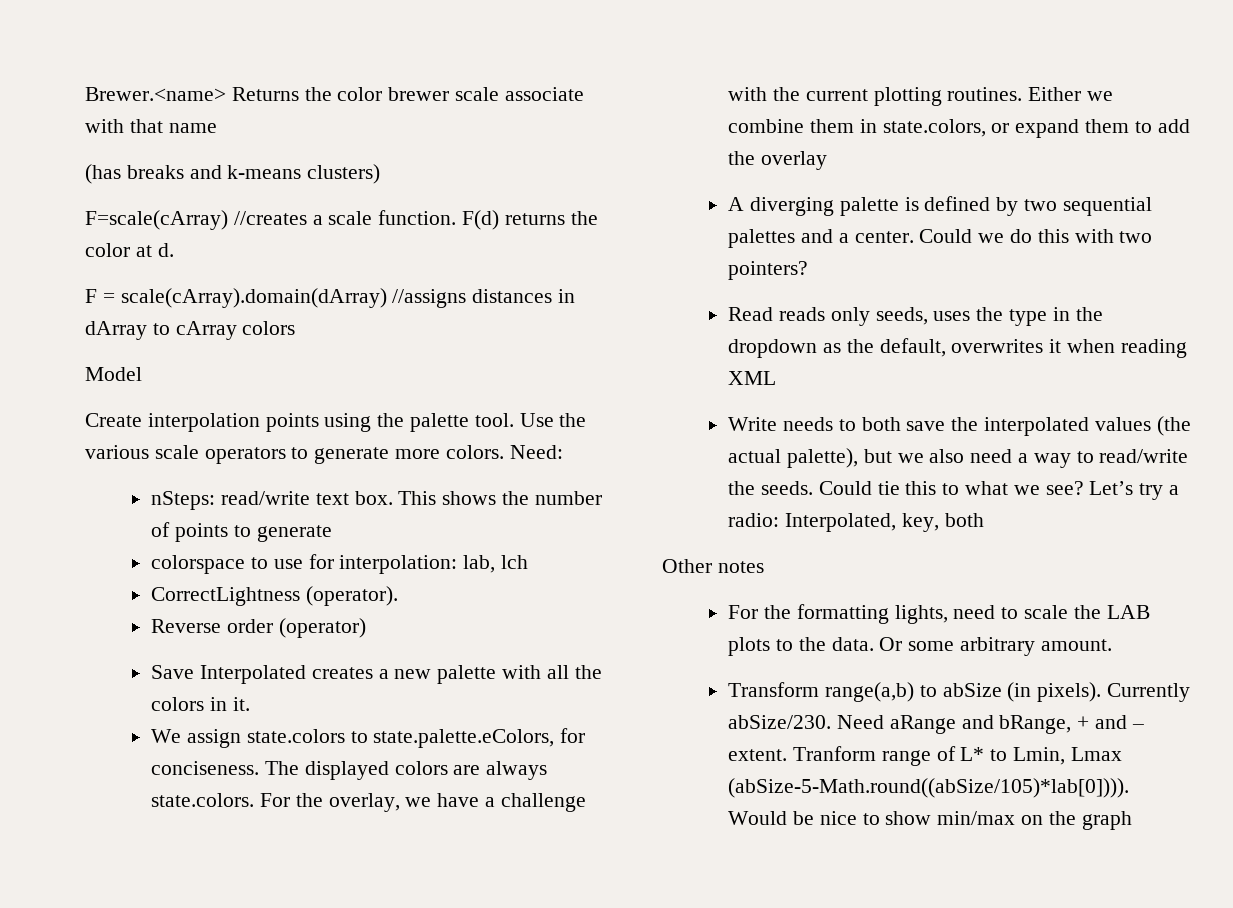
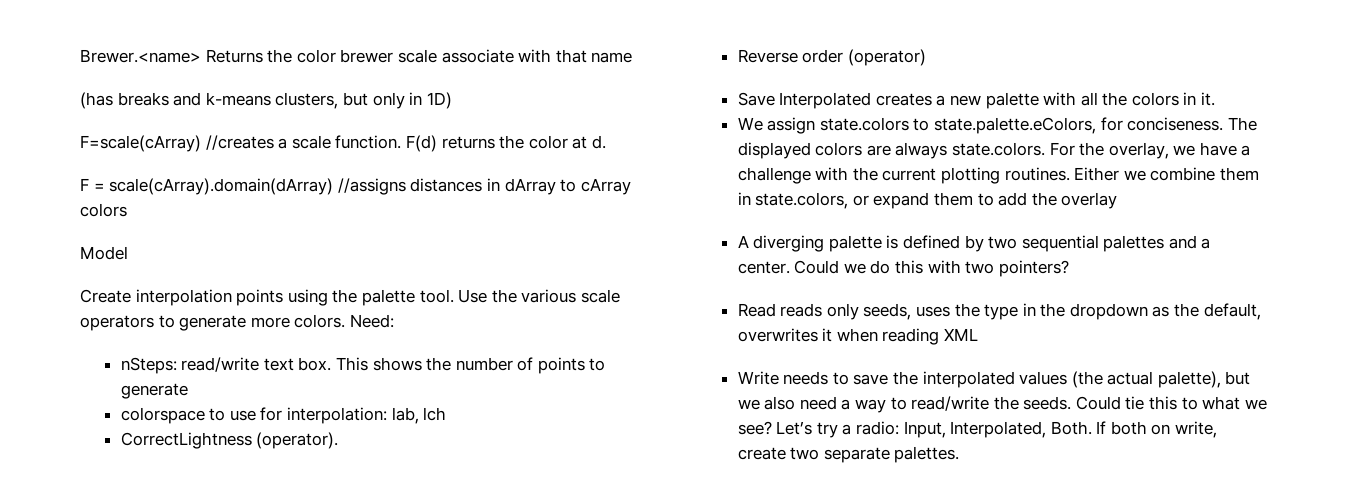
[307,164,381,184] clusters) -> [275,92,452,109] clusters, but only in 1D)
[861,417,901,431] both -> (849, 378) none
[785,513,984,532] [662,559,764,573] [728,604,1150,624] [728,637,1112,656] [728,682,1191,702] [728,715,1144,734] [728,746,1122,766] [728,778,1130,798] [728,811,1132,830] Interpolated, key, both // Other notes // For the formatting lights, need to scale the LAB plots to the data. Or some arbitrary amount. // Transform range(a,b) to abSize (in pixels). Currently abSize/230. Need aRange and bRange, + and – extent. Tranform range of L* to Lmin, Lmax (abSize-5-Math.round((abSize/105)*lab[0]))). Would be nice to show min/max on the graph -> [903,421,1218,438] [737,446,960,463] Input, Interpolated, Both. If both on write, create two separate palettes.

